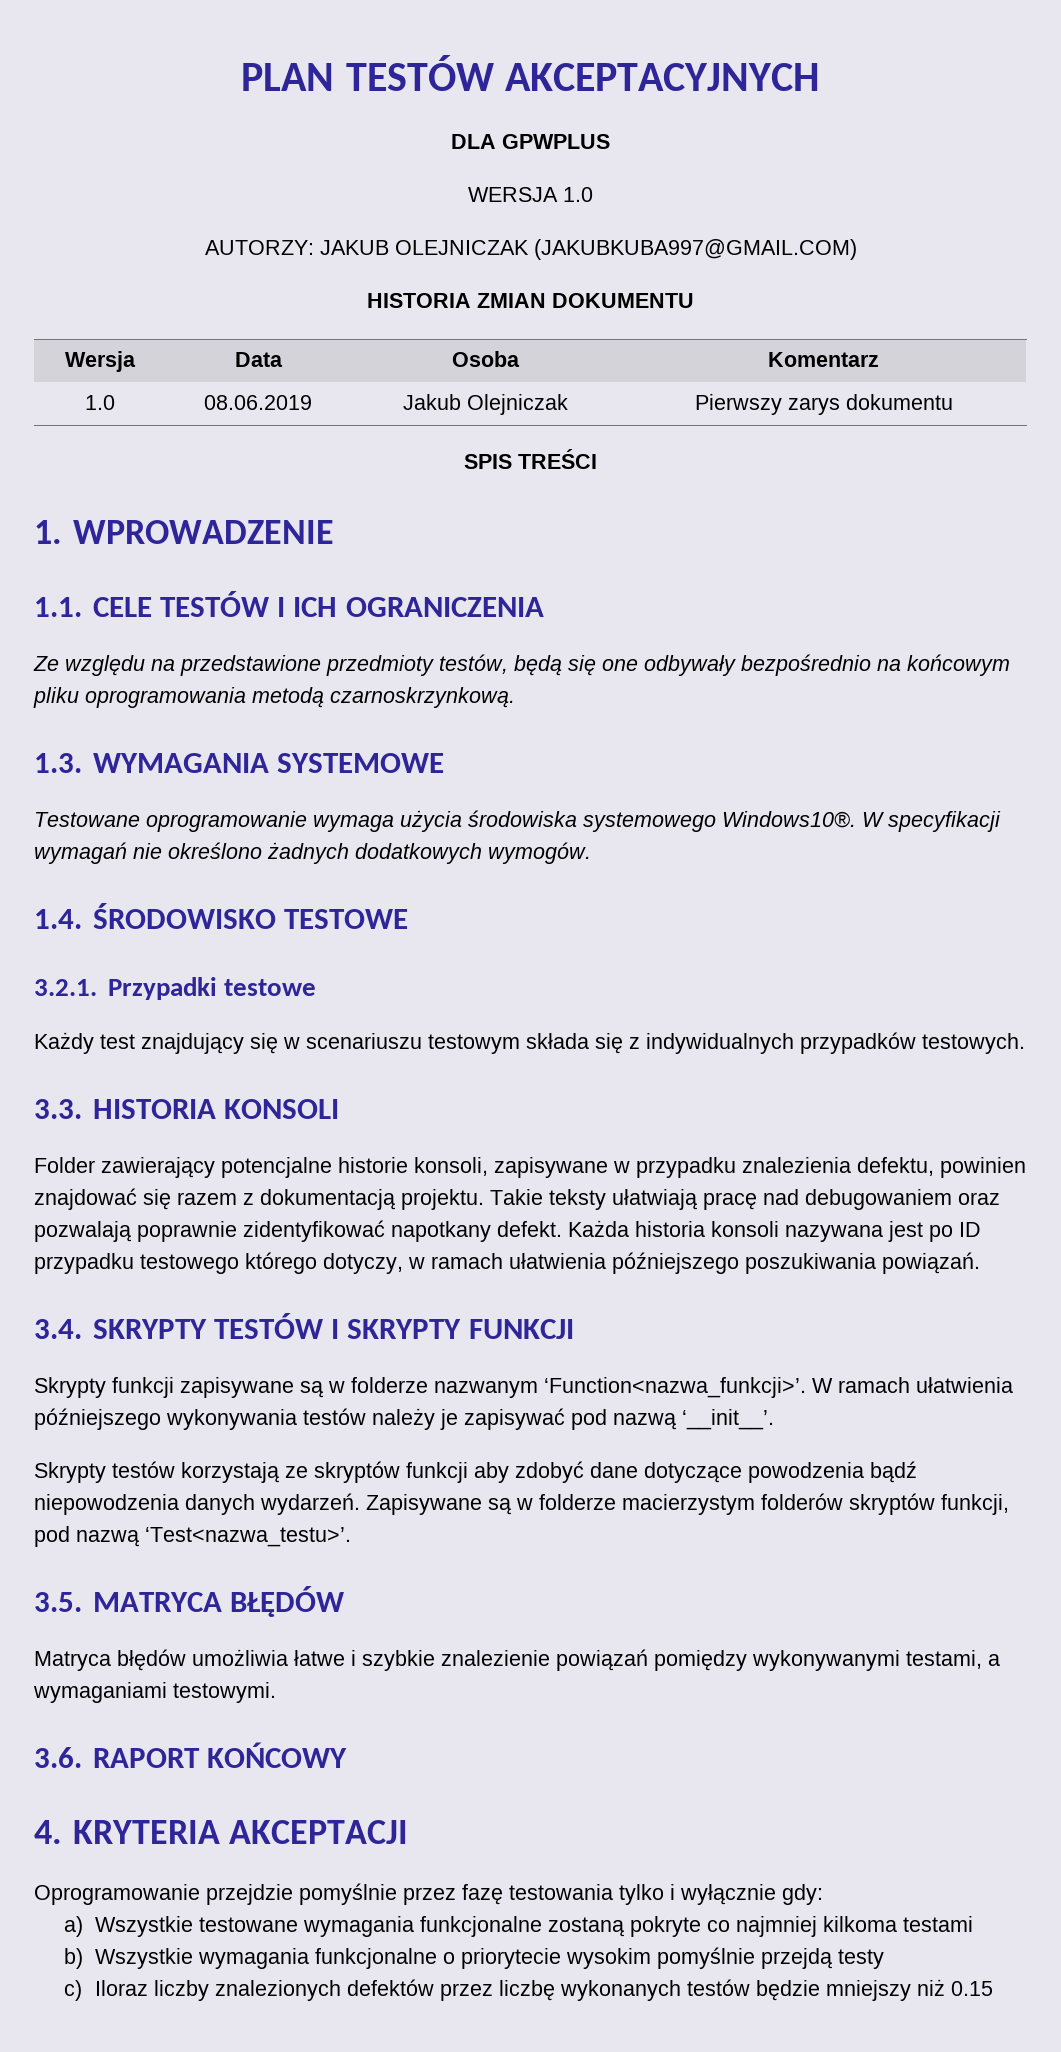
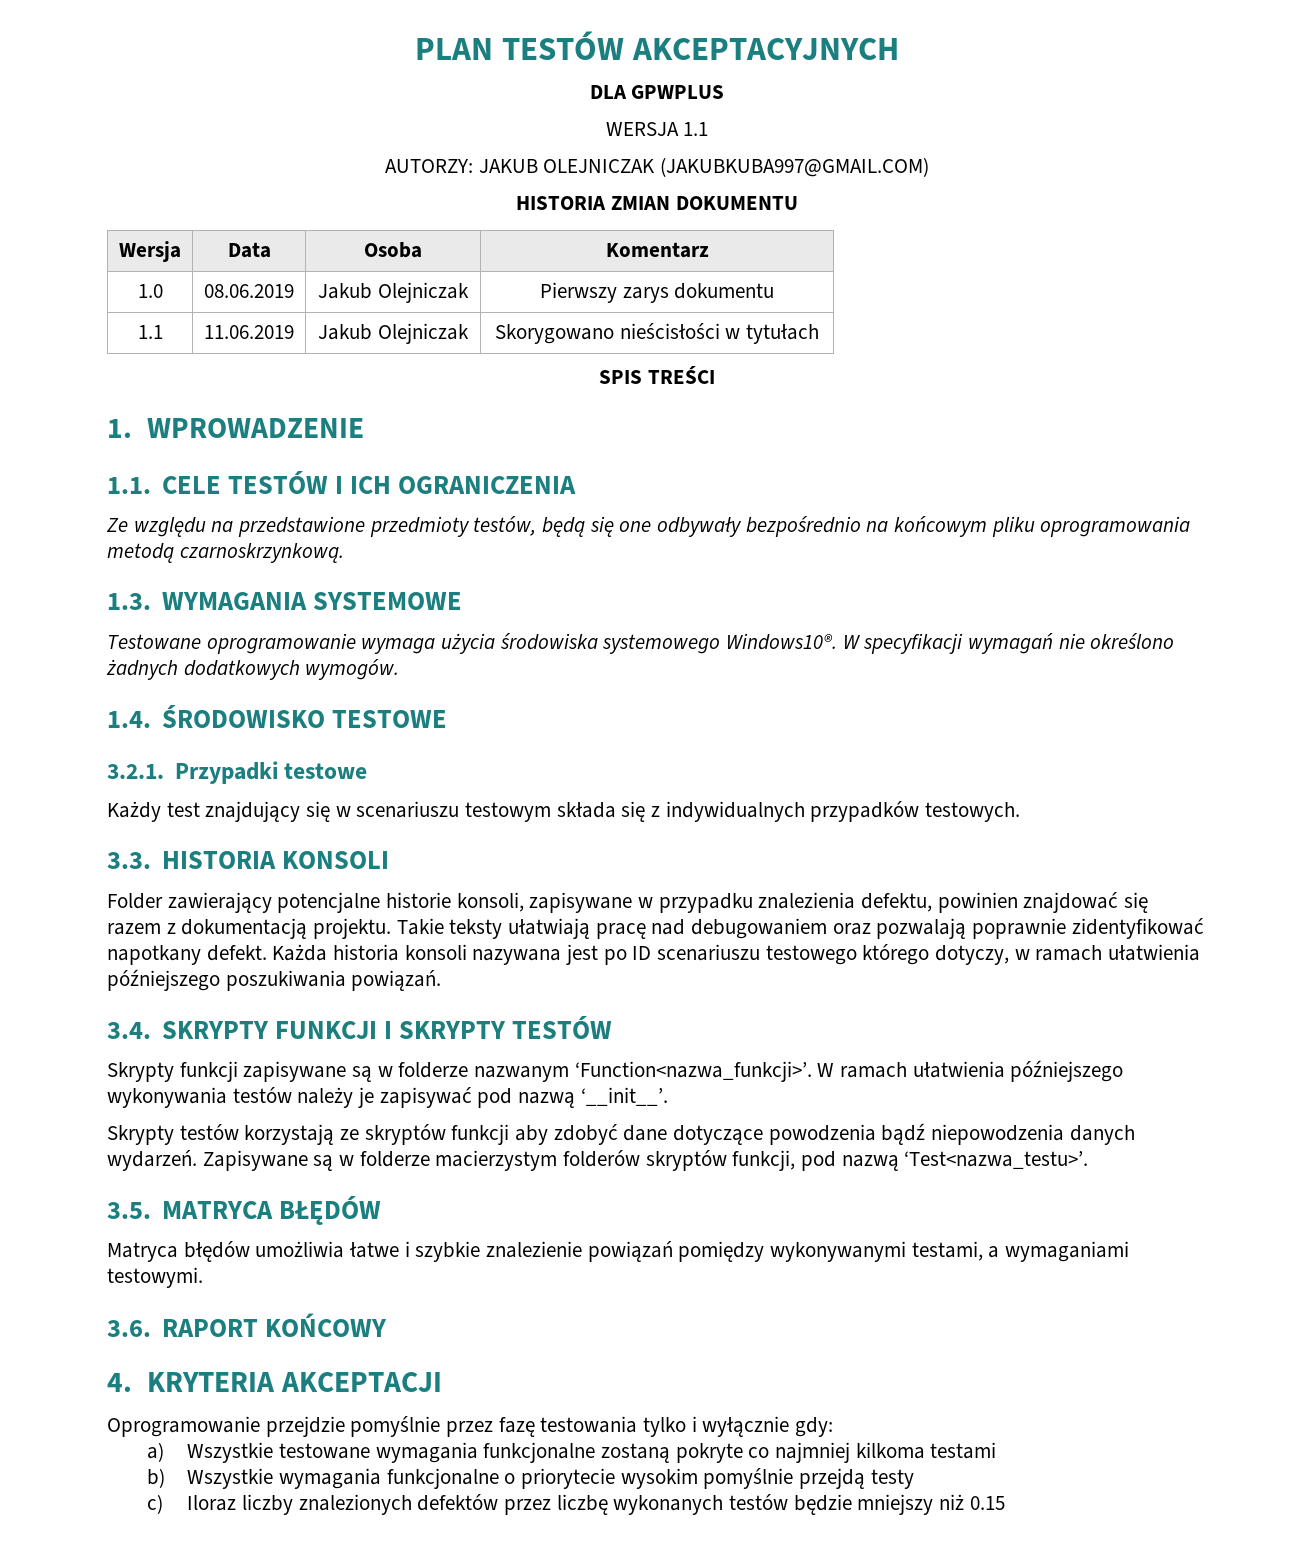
[563,187,593,202] 1.0 -> [683,122,709,136] 1.1
(953, 402) none -> [137,325,163,339] [204,325,294,339] [318,323,469,344] [494,323,820,344] // 1.1 | 11.06.2019 | Jakub Olejniczak | Skorygowano nieścisłości w tytułach
[34,1253,134,1274] przypadku -> [657,944,761,961] scenariuszu
[213,1313,323,1339] TESTÓW -> [274,1021,377,1039] FUNKCJI
[468,1319,574,1339] FUNKCJI -> [512,1016,613,1039] TESTÓW

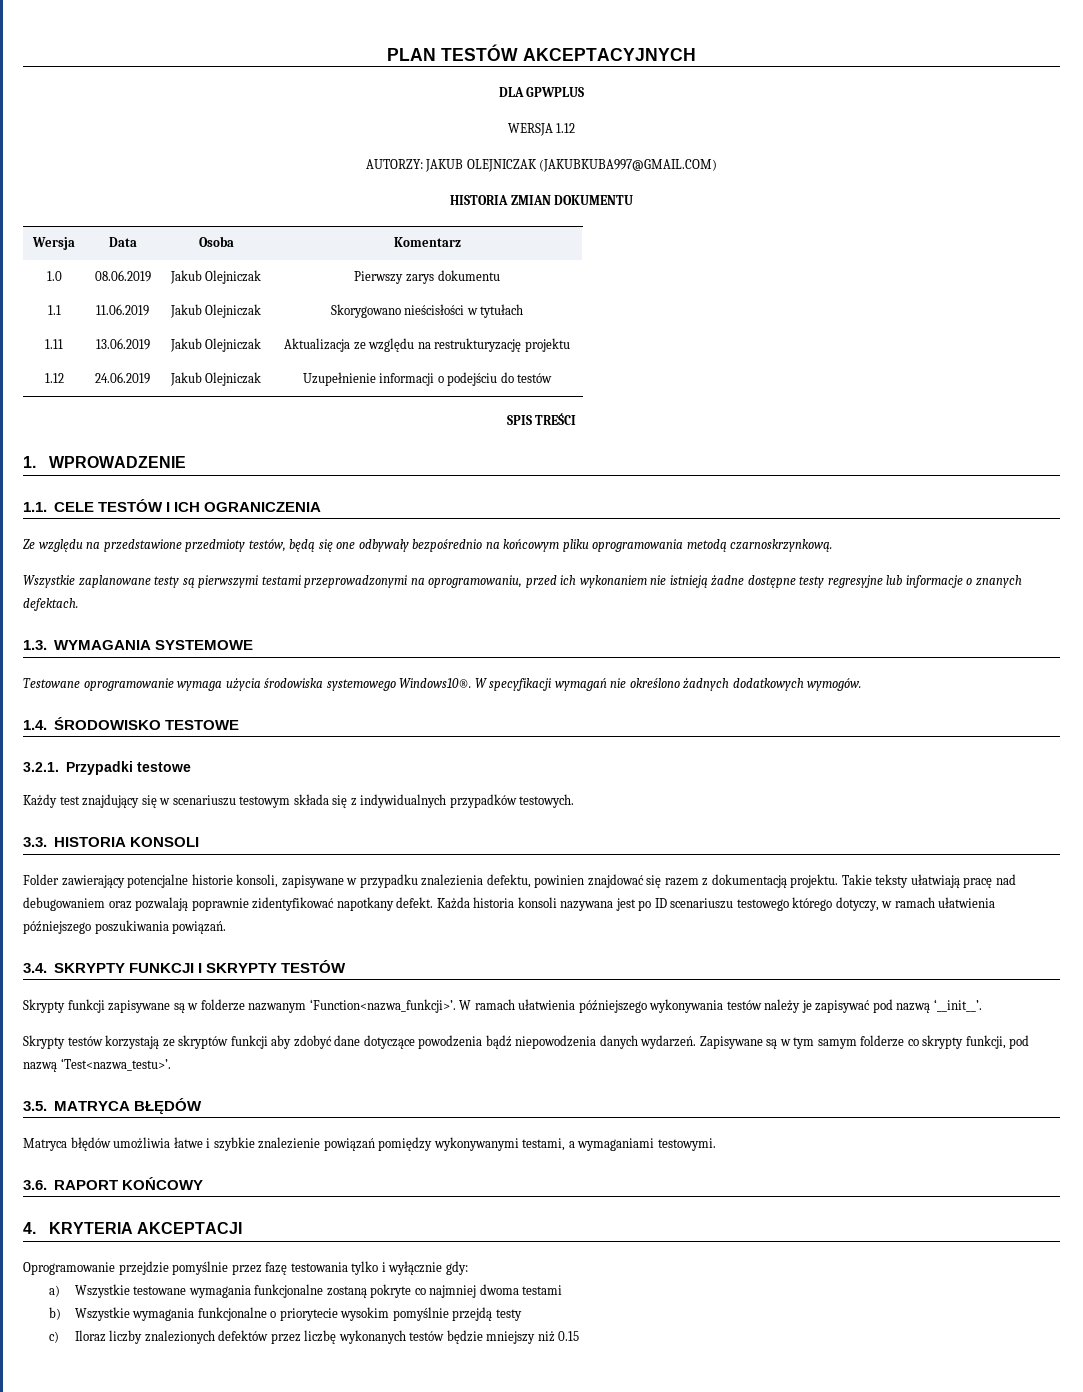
[683,122,709,136] 1.1 -> [556,123,576,133] 1.12
(820, 334) none -> [45,339,63,349] [95,338,150,350] [169,338,262,352] [284,338,570,352] [44,373,64,383] [95,372,150,384] [169,372,262,386] [302,372,553,386] // 1.11 | 13.06.2019 | Jakub Olejniczak | Aktualizacja ze względu na restrukturyzację projektu // 1.12 | 24.06.2019 | Jakub Olejniczak | Uzupełnienie informacji o podejściu do testów
(344, 553) none -> [23,575,1022,588] [23,598,78,611] // Wszystkie zaplanowane testy są pierwszymi testami przeprowadzonymi na oprogramowaniu, przed ich wykonaniem nie istnieją żadne dostępne testy regresyjne lub informacje o znanych defektach.
[359,1150,727,1171] folderze macierzystym folderów skryptów -> [793,1035,964,1049] tym samym folderze co skrypty
[855,1442,925,1459] kilkoma -> [479,1284,519,1295] dwoma

